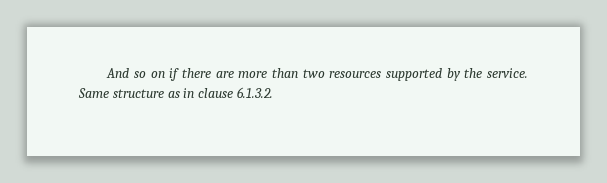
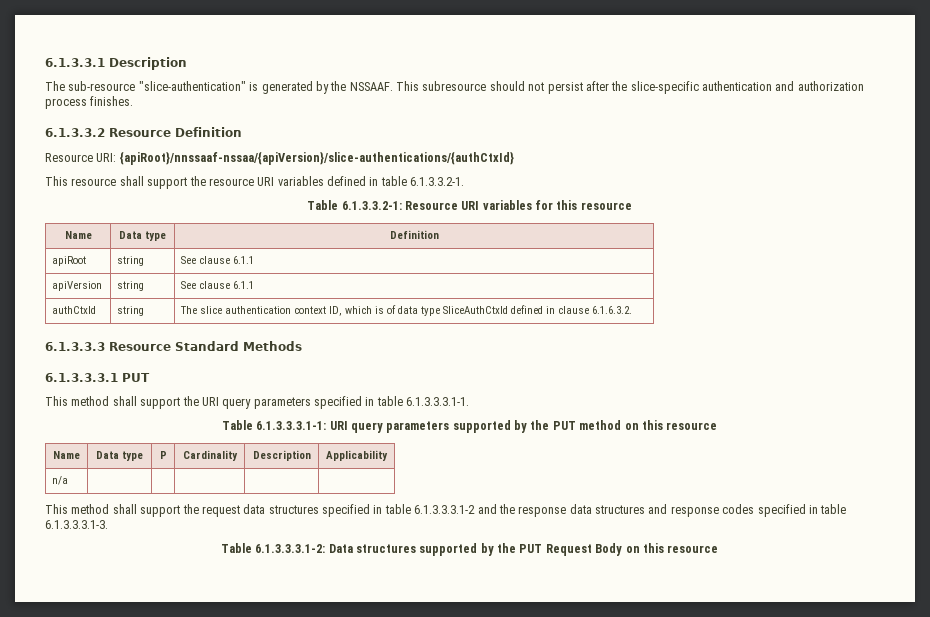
[106,68,528,81] [78,87,273,98] And so on if there are more than two resources supported by the service. Same structure as in clause 6.1.3.2. -> [45,57,187,70] [45,81,864,94] [45,96,134,109] [45,127,242,137] [45,151,514,165] [45,176,465,189] [307,200,632,210] [64,231,92,239] [119,231,166,241] [389,230,439,239] [52,256,87,266] [117,256,145,266] [181,256,255,264] [52,281,103,291] [117,281,145,291] [181,281,255,289] [52,306,97,314] [117,306,145,316] [180,305,633,316] [45,341,302,351] [45,373,150,382] [45,396,470,409] [221,420,718,433] [53,451,80,459] [96,451,143,461] [159,451,167,459] [182,450,238,461] [252,450,311,461] [326,450,388,461] [52,476,69,485] [45,504,847,517] [45,520,108,529] [220,543,719,556] 6.1.3.3.1 Description // The sub-resource "slice-authentication" is generated by the NSSAAF. This subresource should not persist after the slice-specific authentication and authorization process finishes. // 6.1.3.3.2 Resource Definition // Resource URI: {apiRoot}/nnssaaf-nssaa/{apiVersion}/slice-authentications/{authCtxId} // This resource shall support the resource URI variables defined in table 6.1.3.3.2-1. // Table 6.1.3.3.2-1: Resource URI variables for this resource // Name | Data type | Definition // apiRoot | string | See clause 6.1.1 // apiVersion | string | See clause 6.1.1 // authCtxId | string | The slice authentication context ID, which is of data type SliceAuthCtxId defined in clause 6.1.6.3.2. // 6.1.3.3.3 Resource Standard Methods // 6.1.3.3.3.1 PUT // This method shall support the URI query parameters specified in table 6.1.3.3.3.1-1. // Table 6.1.3.3.3.1-1: URI query parameters supported by the PUT method on this resource // Name | Data type | P | Cardinality | Description | Applicability // n/a | | | | | // This method shall support the request data structures specified in table 6.1.3.3.3.1-2 and the response data structures and response codes specified in table 6.1.3.3.3.1-3. // Table 6.1.3.3.3.1-2: Data structures supported by the PUT Request Body on this resource

